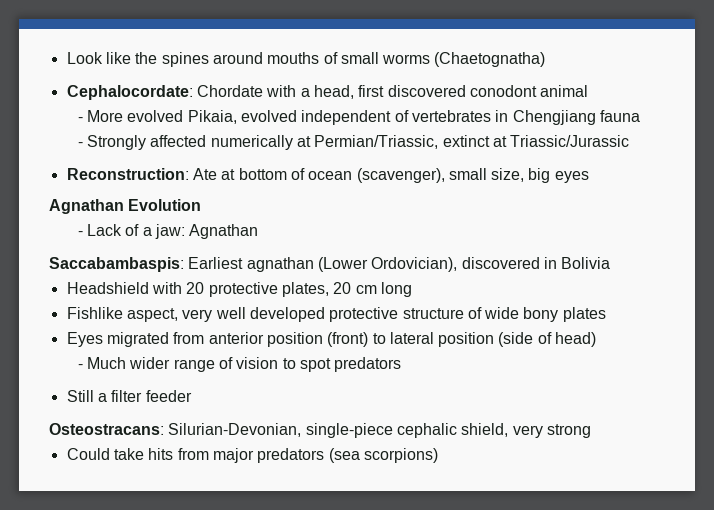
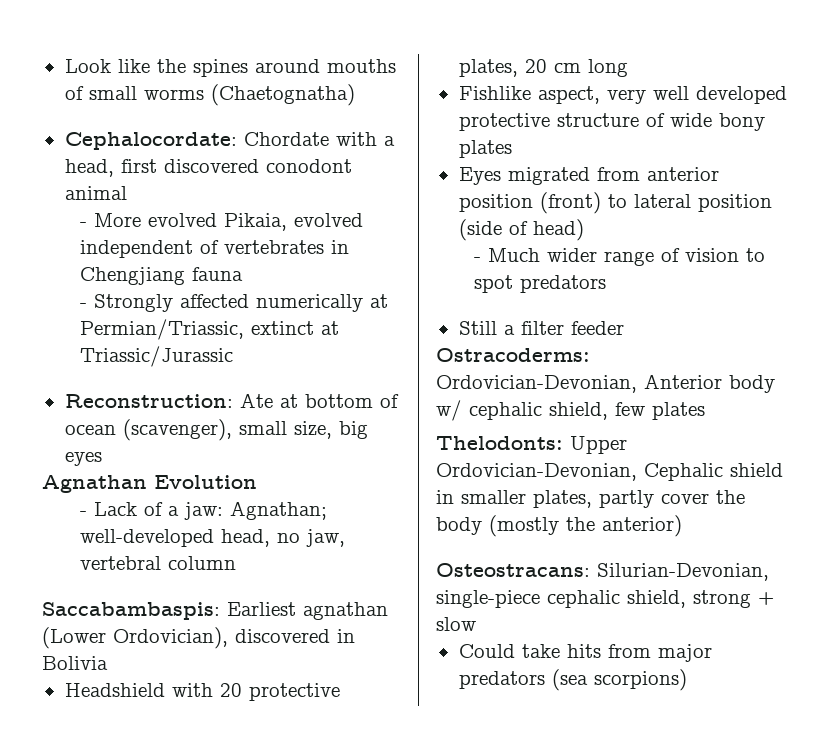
[189,224,259,239] Agnathan -> [229,501,327,520] [79,529,345,547] [79,556,236,570] Agnathan; well-developed head, no jaw, vertebral column
(192, 396) none -> [436,348,590,362] [436,374,775,393] [436,400,705,421] [436,436,627,454] [436,463,783,481] [436,490,745,508] [436,515,682,537] // Ostracoderms: Ordovician-Devonian, Anterior body w/ cephalic shield, few plates // Thelodonts: Upper Ordovician-Devonian, Cephalic shield in smaller plates, partly cover the body (mostly the anterior)
[512,425,543,438] very -> (686, 599) none
(591, 431) none -> [758,592,774,605] [436,617,476,631] + slow

